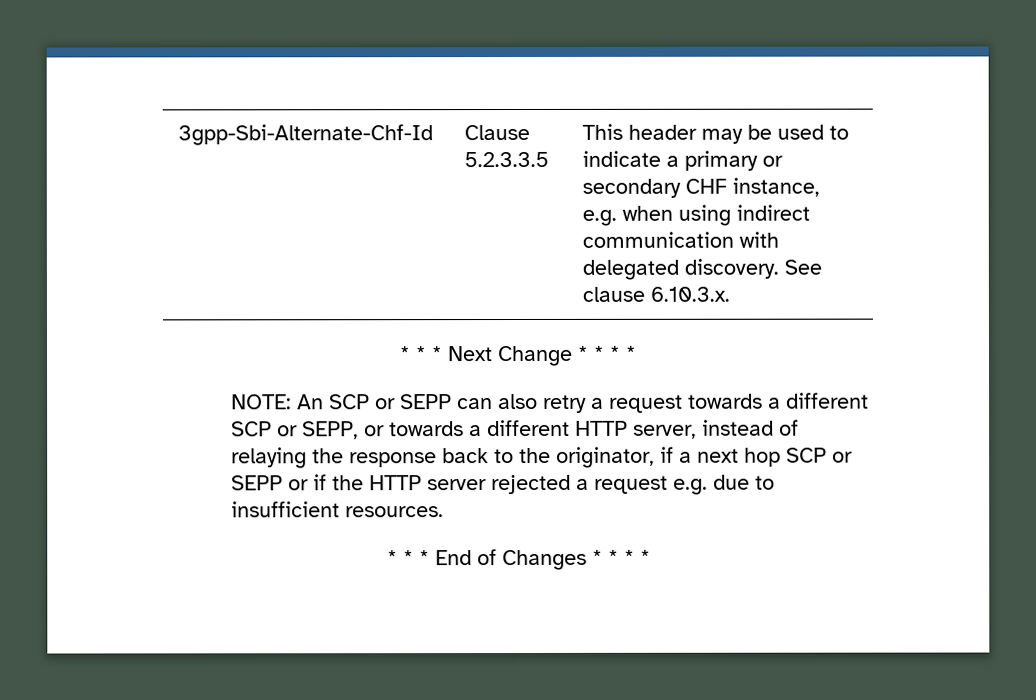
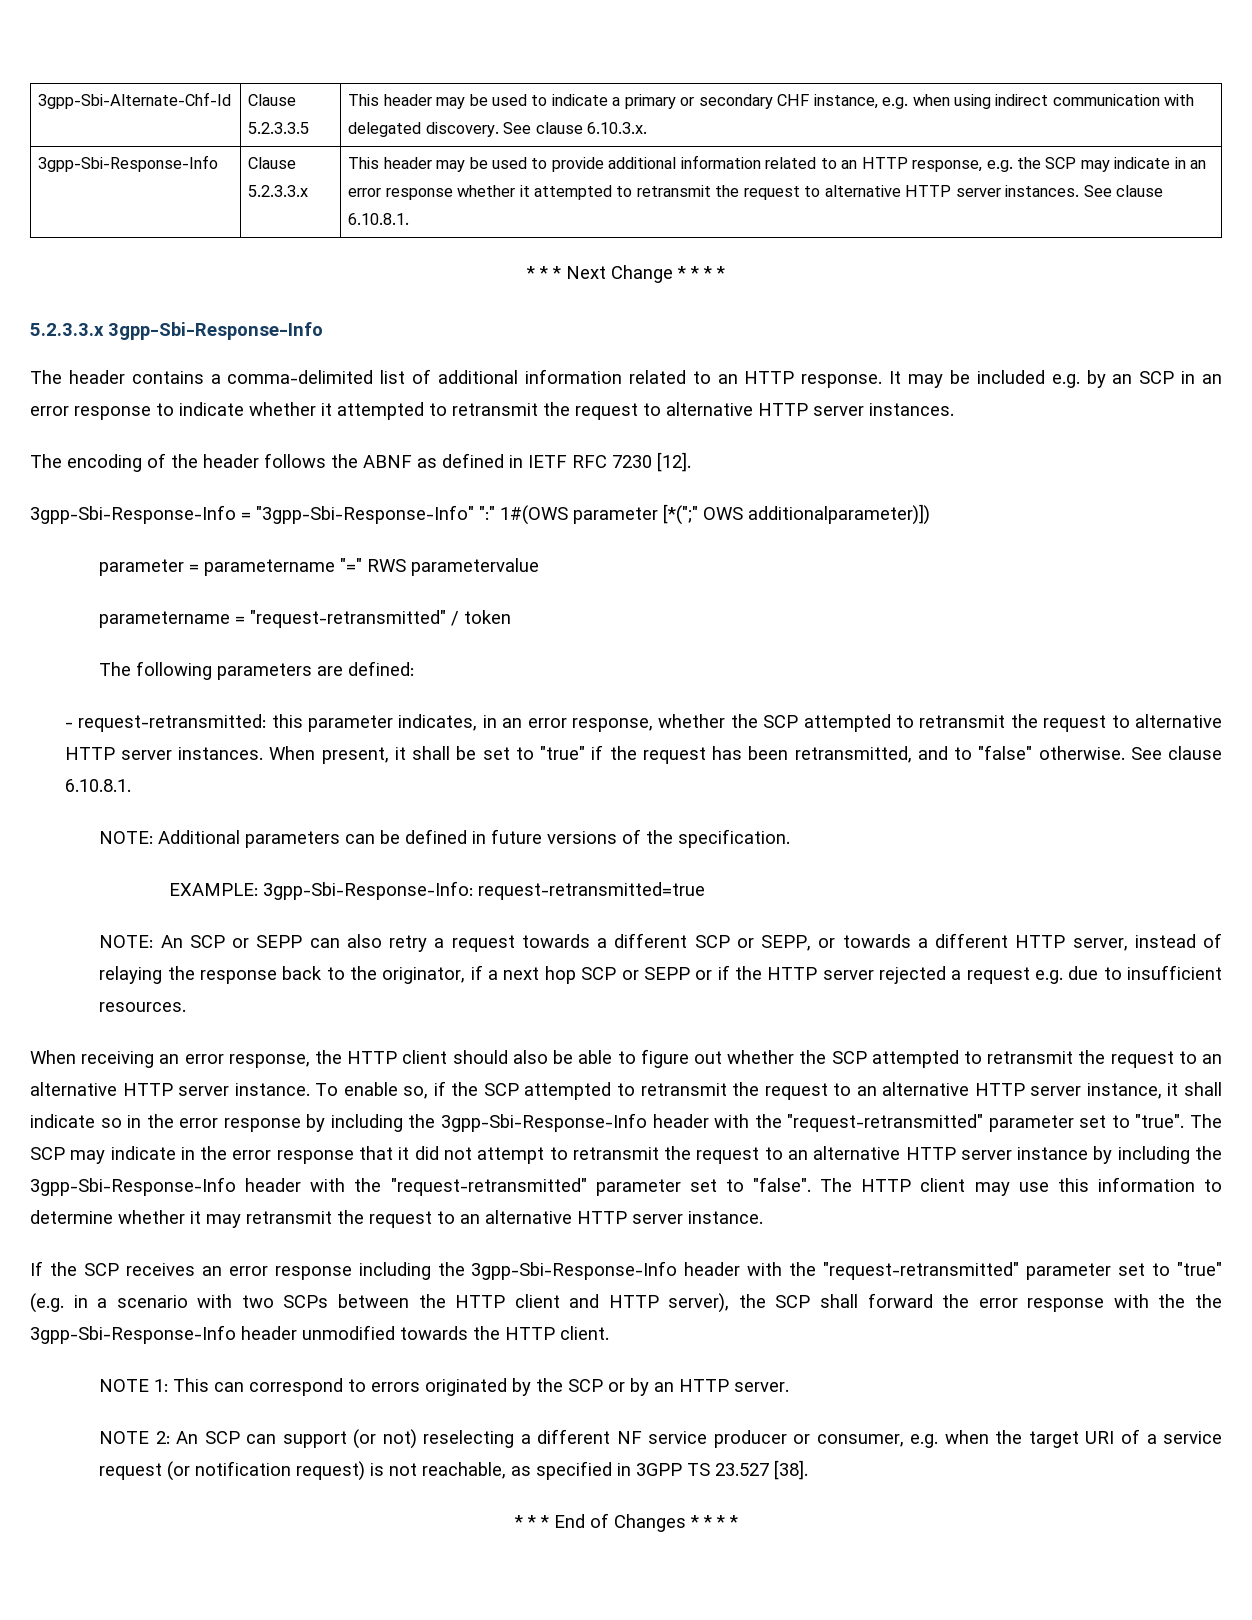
(730, 294) none -> [38,155,219,172] [248,157,297,169] [248,185,309,197] [348,155,1207,172] [348,185,1164,200] [348,213,410,225] // 3gpp-Sbi-Response-Info | Clause 5.2.3.3.x | This header may be used to provide additional information related to an HTTP response, e.g. the SCP may indicate in an error response whether it attempted to retransmit the request to alternative HTTP server instances. See clause 6.10.8.1.
(637, 353) none -> [30,322,323,340] [30,369,1222,388] [30,402,954,420] [30,452,691,472] [30,504,930,525] [99,558,540,576] [99,610,512,628] [99,661,415,680] [64,714,1222,732] [64,745,1222,764] [64,779,131,792] [99,829,791,848] [168,881,705,900] // 5.2.3.3.x 3gpp-Sbi-Response-Info // The header contains a comma-delimited list of additional information related to an HTTP response. It may be included e.g. by an SCP in an error response to indicate whether it attempted to retransmit the request to alternative HTTP server instances. // The encoding of the header follows the ABNF as defined in IETF RFC 7230 [12]. // 3gpp-Sbi-Response-Info = "3gpp-Sbi-Response-Info" ":" 1#(OWS parameter [*(";" OWS additionalparameter)]) // parameter = parametername "=" RWS parametervalue // parametername = "request-retransmitted" / token // The following parameters are defined: // - request-retransmitted: this parameter indicates, in an error response, whether the SCP attempted to retransmit the request to alternative HTTP server instances. When present, it shall be set to "true" if the request has been retransmitted, and to "false" otherwise. See clause 6.10.8.1. // NOTE: Additional parameters can be defined in future versions of the specification. // EXAMPLE: 3gpp-Sbi-Response-Info: request-retransmitted=true
(444, 512) none -> [30,1049,1222,1068] [30,1081,1222,1100] [30,1113,1223,1132] [30,1146,1222,1164] [30,1177,1222,1196] [30,1210,763,1228] [30,1261,1223,1280] [30,1293,1222,1313] [30,1325,609,1344] [99,1378,790,1396] [99,1429,1222,1449] [99,1460,809,1481] // When receiving an error response, the HTTP client should also be able to figure out whether the SCP attempted to retransmit the request to an alternative HTTP server instance. To enable so, if the SCP attempted to retransmit the request to an alternative HTTP server instance, it shall indicate so in the error response by including the 3gpp-Sbi-Response-Info header with the "request-retransmitted" parameter set to "true". The SCP may indicate in the error response that it did not attempt to retransmit the request to an alternative HTTP server instance by including the 3gpp-Sbi-Response-Info header with the "request-retransmitted" parameter set to "false". The HTTP client may use this information to determine whether it may retransmit the request to an alternative HTTP server instance. // If the SCP receives an error response including the 3gpp-Sbi-Response-Info header with the "request-retransmitted" parameter set to "true" (e.g. in a scenario with two SCPs between the HTTP client and HTTP server), the SCP shall forward the error response with the the 3gpp-Sbi-Response-Info header unmodified towards the HTTP client. // NOTE 1: This can correspond to errors originated by the SCP or by an HTTP server. // NOTE 2: An SCP can support (or not) reselecting a different NF service producer or consumer, e.g. when the target URI of a service request (or notification request) is not reachable, as specified in 3GPP TS 23.527 [38].

